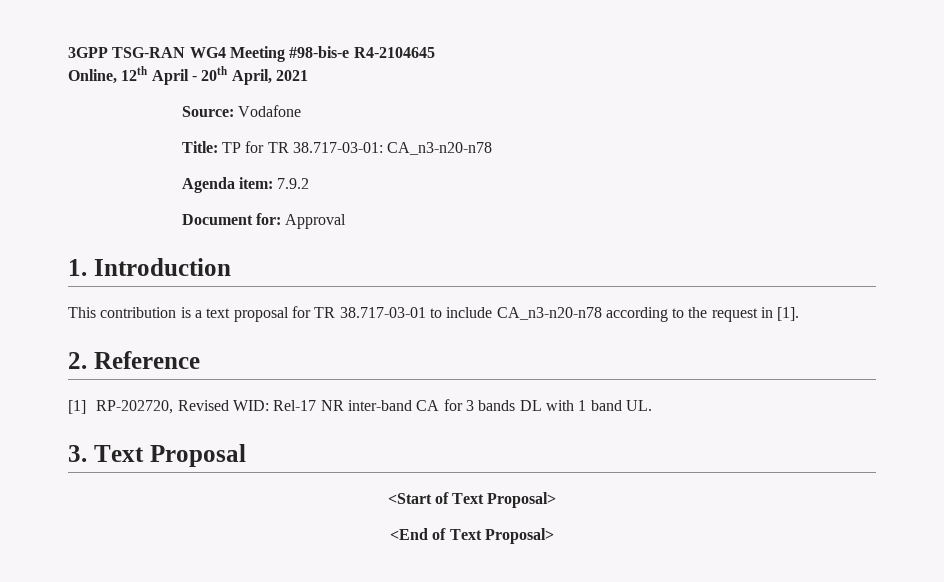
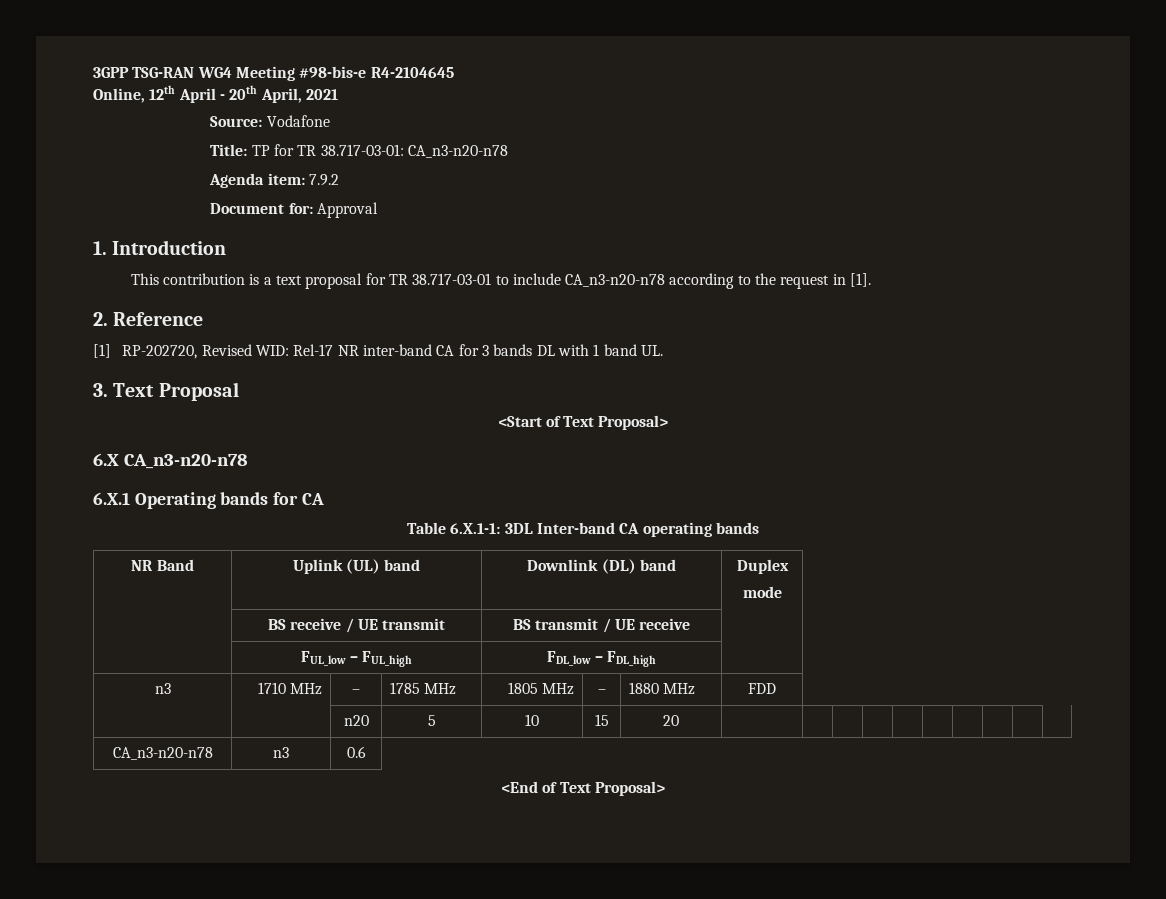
(557, 500) none -> [93,453,248,469] [93,492,324,509] [407,522,759,537] [131,559,194,571] [292,559,421,574] [527,559,676,574] [736,559,789,574] [742,586,782,598] [267,618,446,633] [512,618,691,633] [300,651,413,667] [546,651,657,667] [154,683,171,694] [257,682,323,695] [352,689,360,694] [389,682,457,695] [507,682,575,695] [597,689,606,694] [628,682,696,695] [748,683,776,694] [343,715,369,726] [427,715,436,726] [525,714,539,726] [594,714,609,726] [663,715,679,726] [112,747,213,760] [273,747,289,758] [346,746,366,758] // 6.X CA_n3-n20-n78 // 6.X.1 Operating bands for CA // Table 6.X.1-1: 3DL Inter-band CA operating bands // NR Band | Uplink (UL) band | Downlink (DL) band | Duplex // mode // | BS receive / UE transmit | BS transmit / UE receive | // | FUL_low – FUL_high | FDL_low – FDL_high | // n3 | 1710 MHz | – | 1785 MHz | 1805 MHz | – | 1880 MHz | FDD // | | n20 | 5 | 10 | 15 | 20 | | | | | | | | | | // CA_n3-n20-n78 | n3 | 0.6

